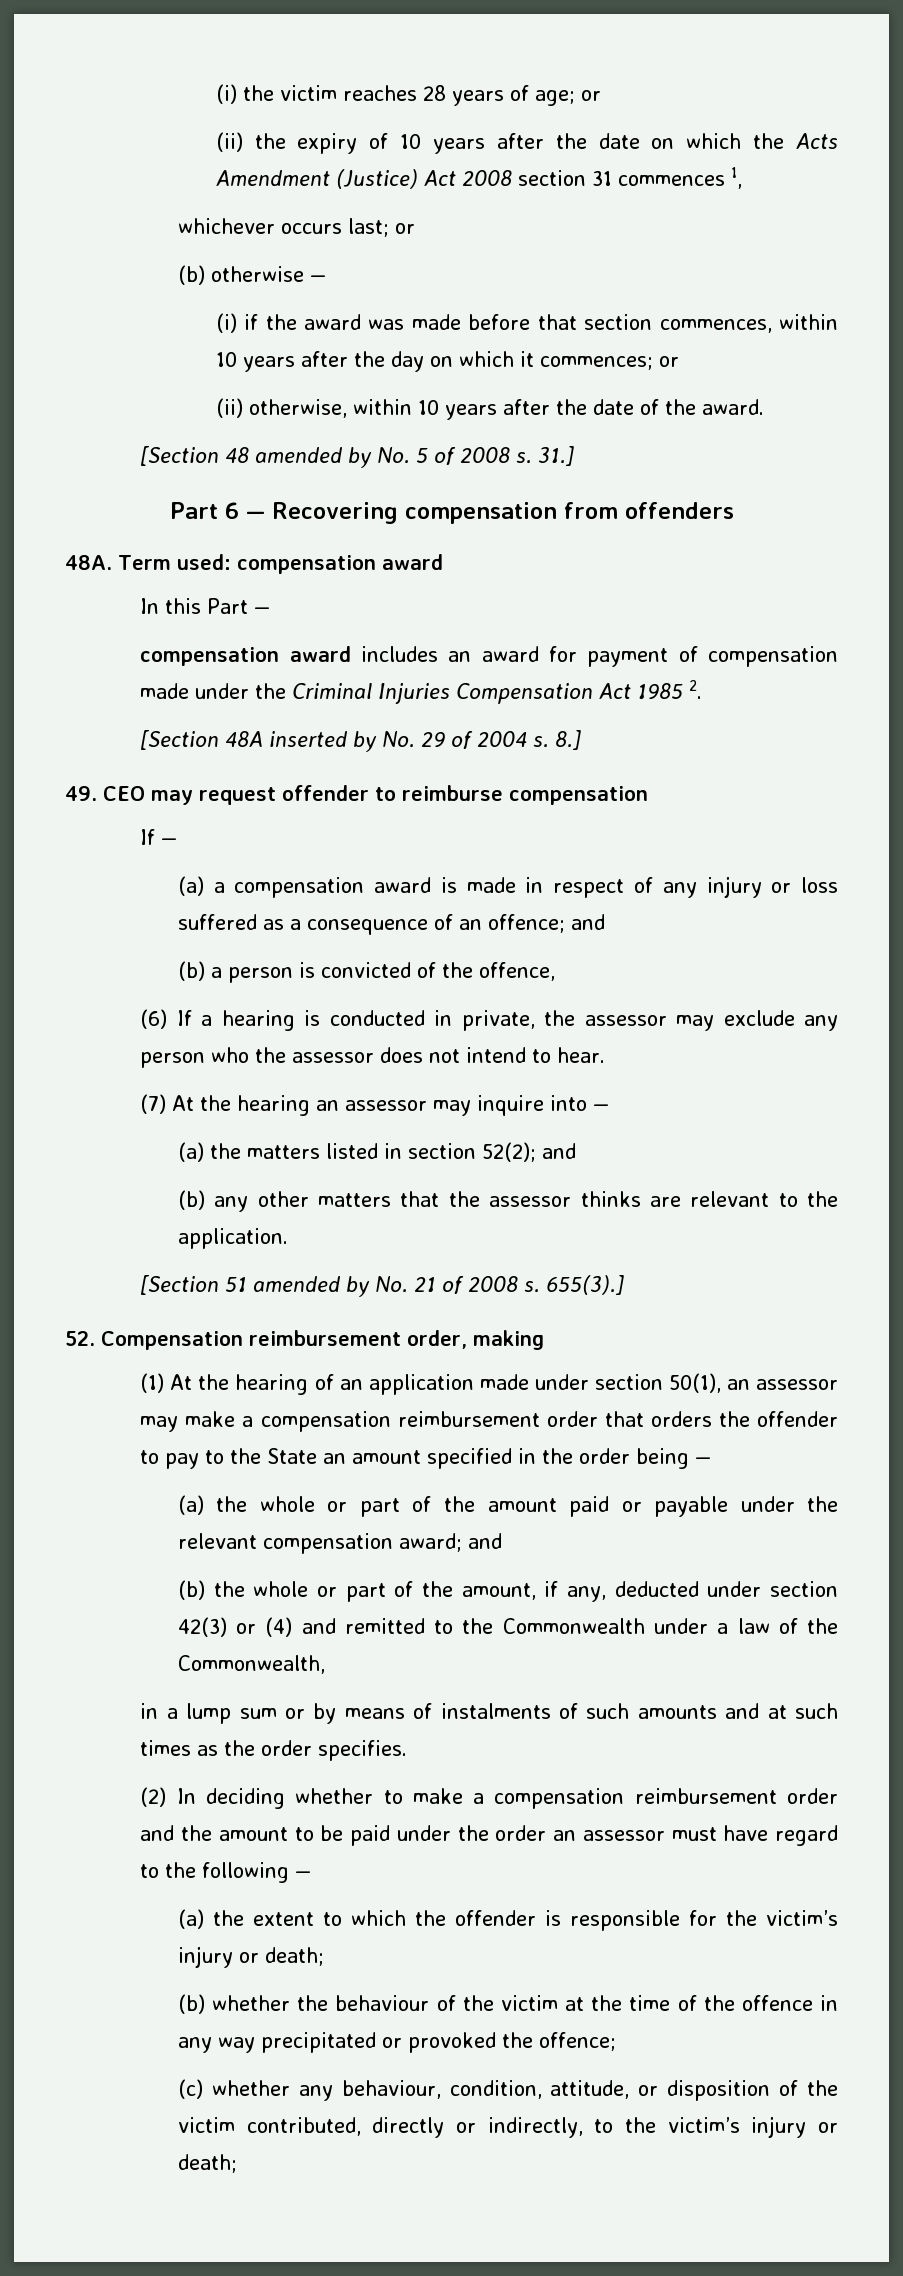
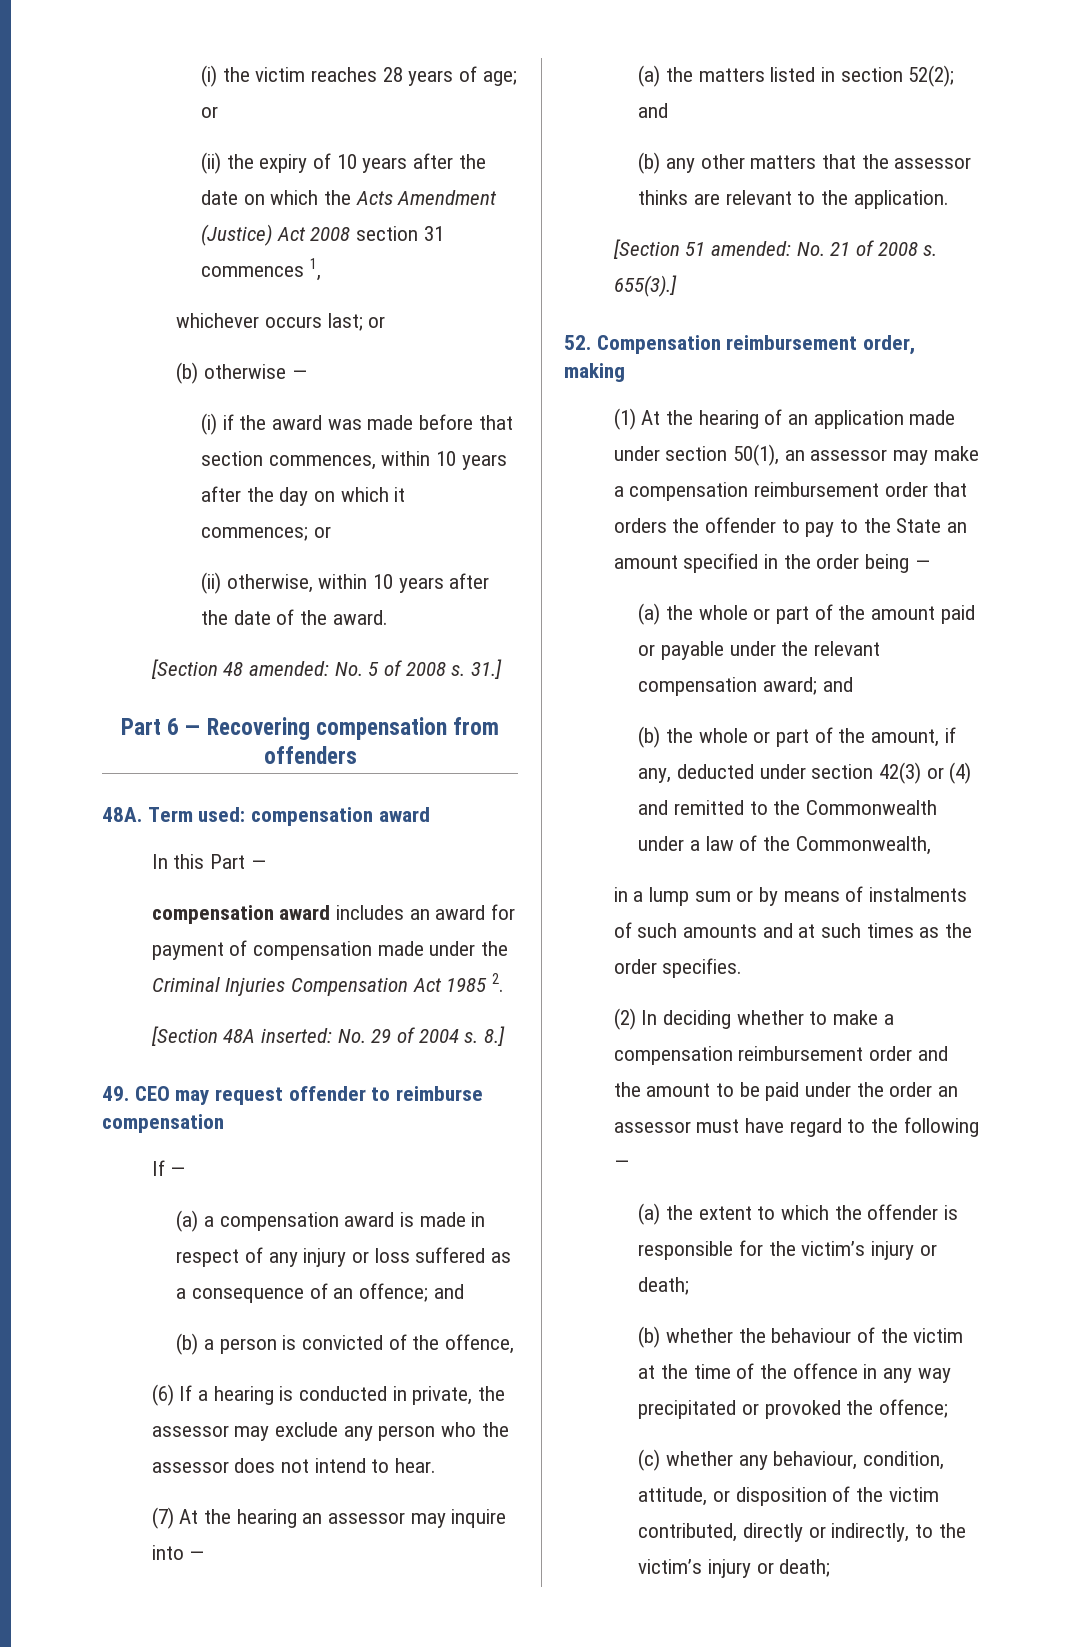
[255,447,373,468] amended by -> [248,661,329,676] amended:
[269,731,378,752] inserted by -> [260,1028,332,1043] inserted:
[253,1276,371,1297] amended by -> [710,241,791,256] amended:

